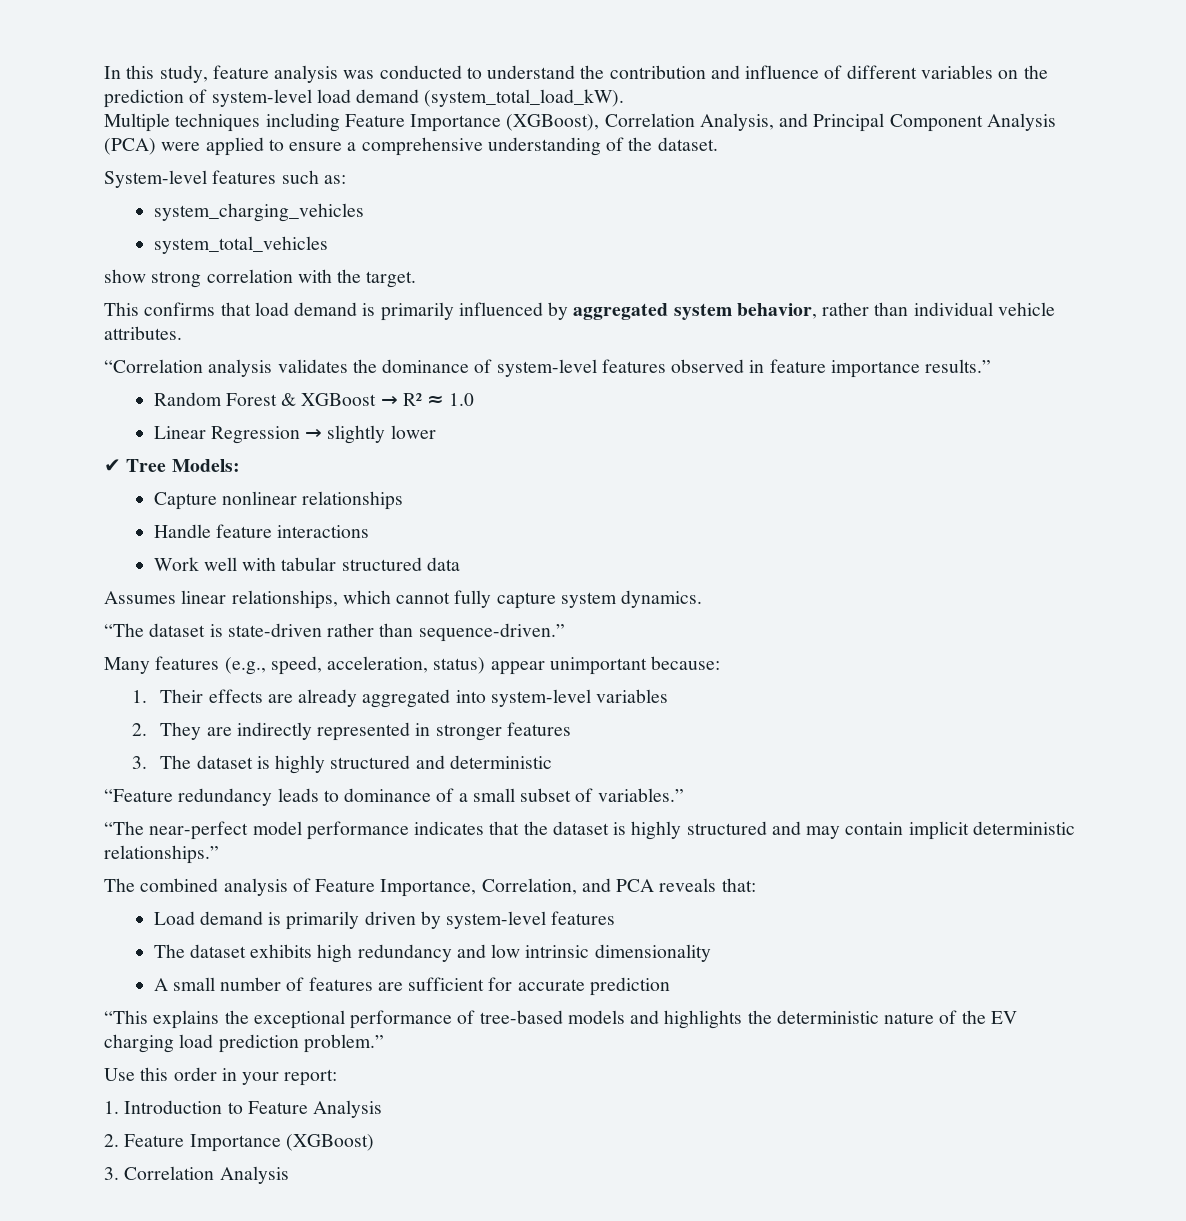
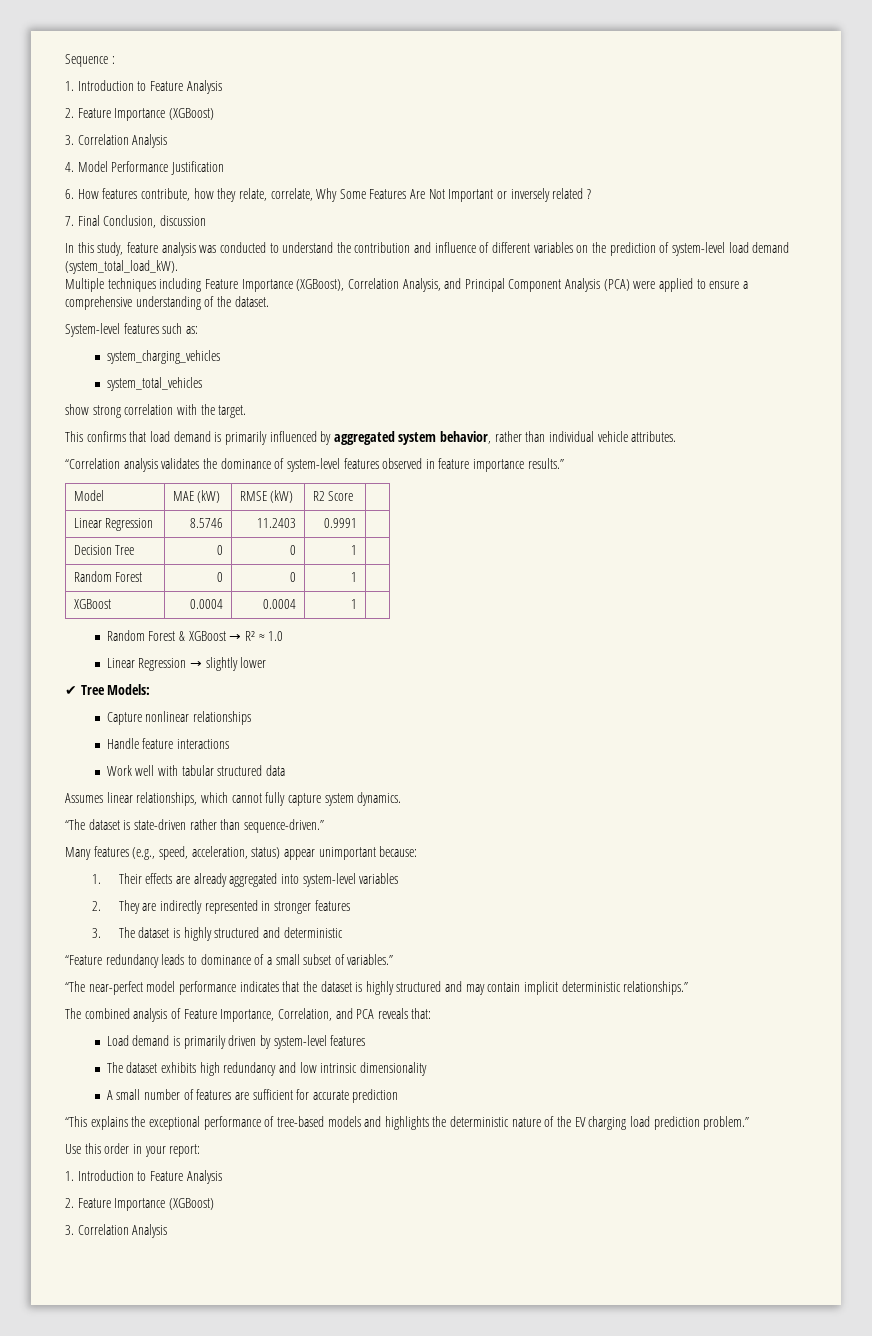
(104, 72) none -> [65,54,115,67] [65,80,222,94] [65,108,214,121] [65,134,168,148] [65,161,224,175] [65,188,591,202] [65,215,206,228] Sequence : // 1. Introduction to Feature Analysis // 2. Feature Importance (XGBoost) // 3. Correlation Analysis // 4. Model Performance Justification // 6. How features contribute, how they relate, correlate, Why Some Features Are Not Important or inversely related ? // 7. Final Conclusion, discussion //
(992, 366) none -> [73,490,104,501] [172,490,221,503] [239,490,294,503] [312,491,354,501] [73,518,154,531] [190,518,224,528] [257,518,297,528] [324,518,358,528] [73,545,135,555] [217,545,224,555] [290,545,297,555] [351,545,358,555] [73,571,143,582] [217,572,224,582] [290,572,297,582] [351,572,358,582] [73,599,111,609] [190,599,224,609] [263,599,297,609] [351,599,358,609] // Model | MAE (kW) | RMSE (kW) | R2 Score | // Linear Regression | 8.5746 | 11.2403 | 0.9991 | // Decision Tree | 0 | 0 | 1 | // Random Forest | 0 | 0 | 1 | // XGBoost | 0.0004 | 0.0004 | 1 |

